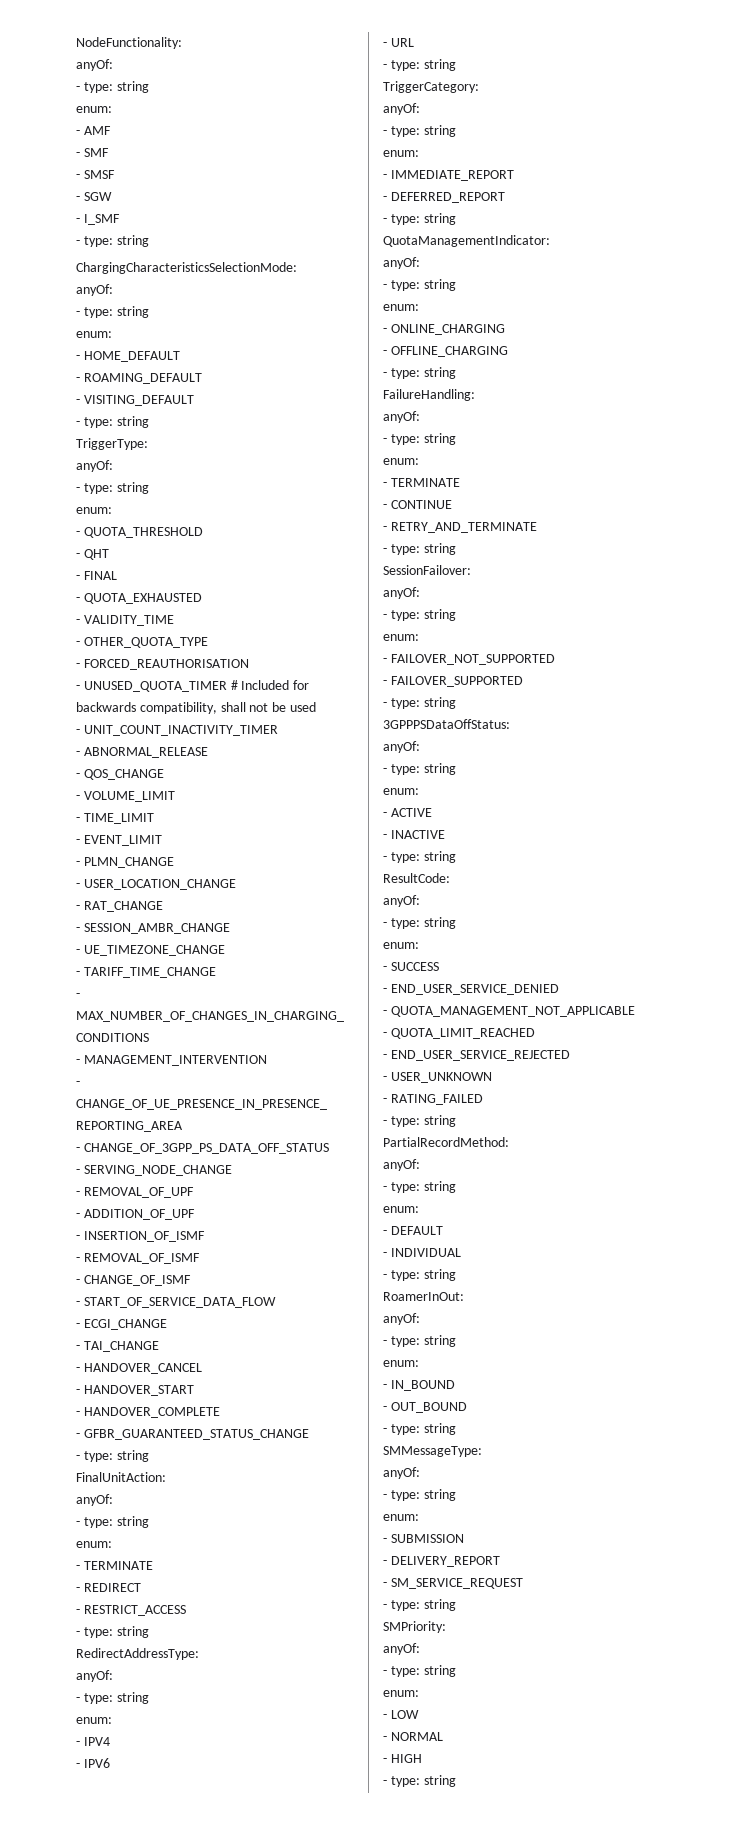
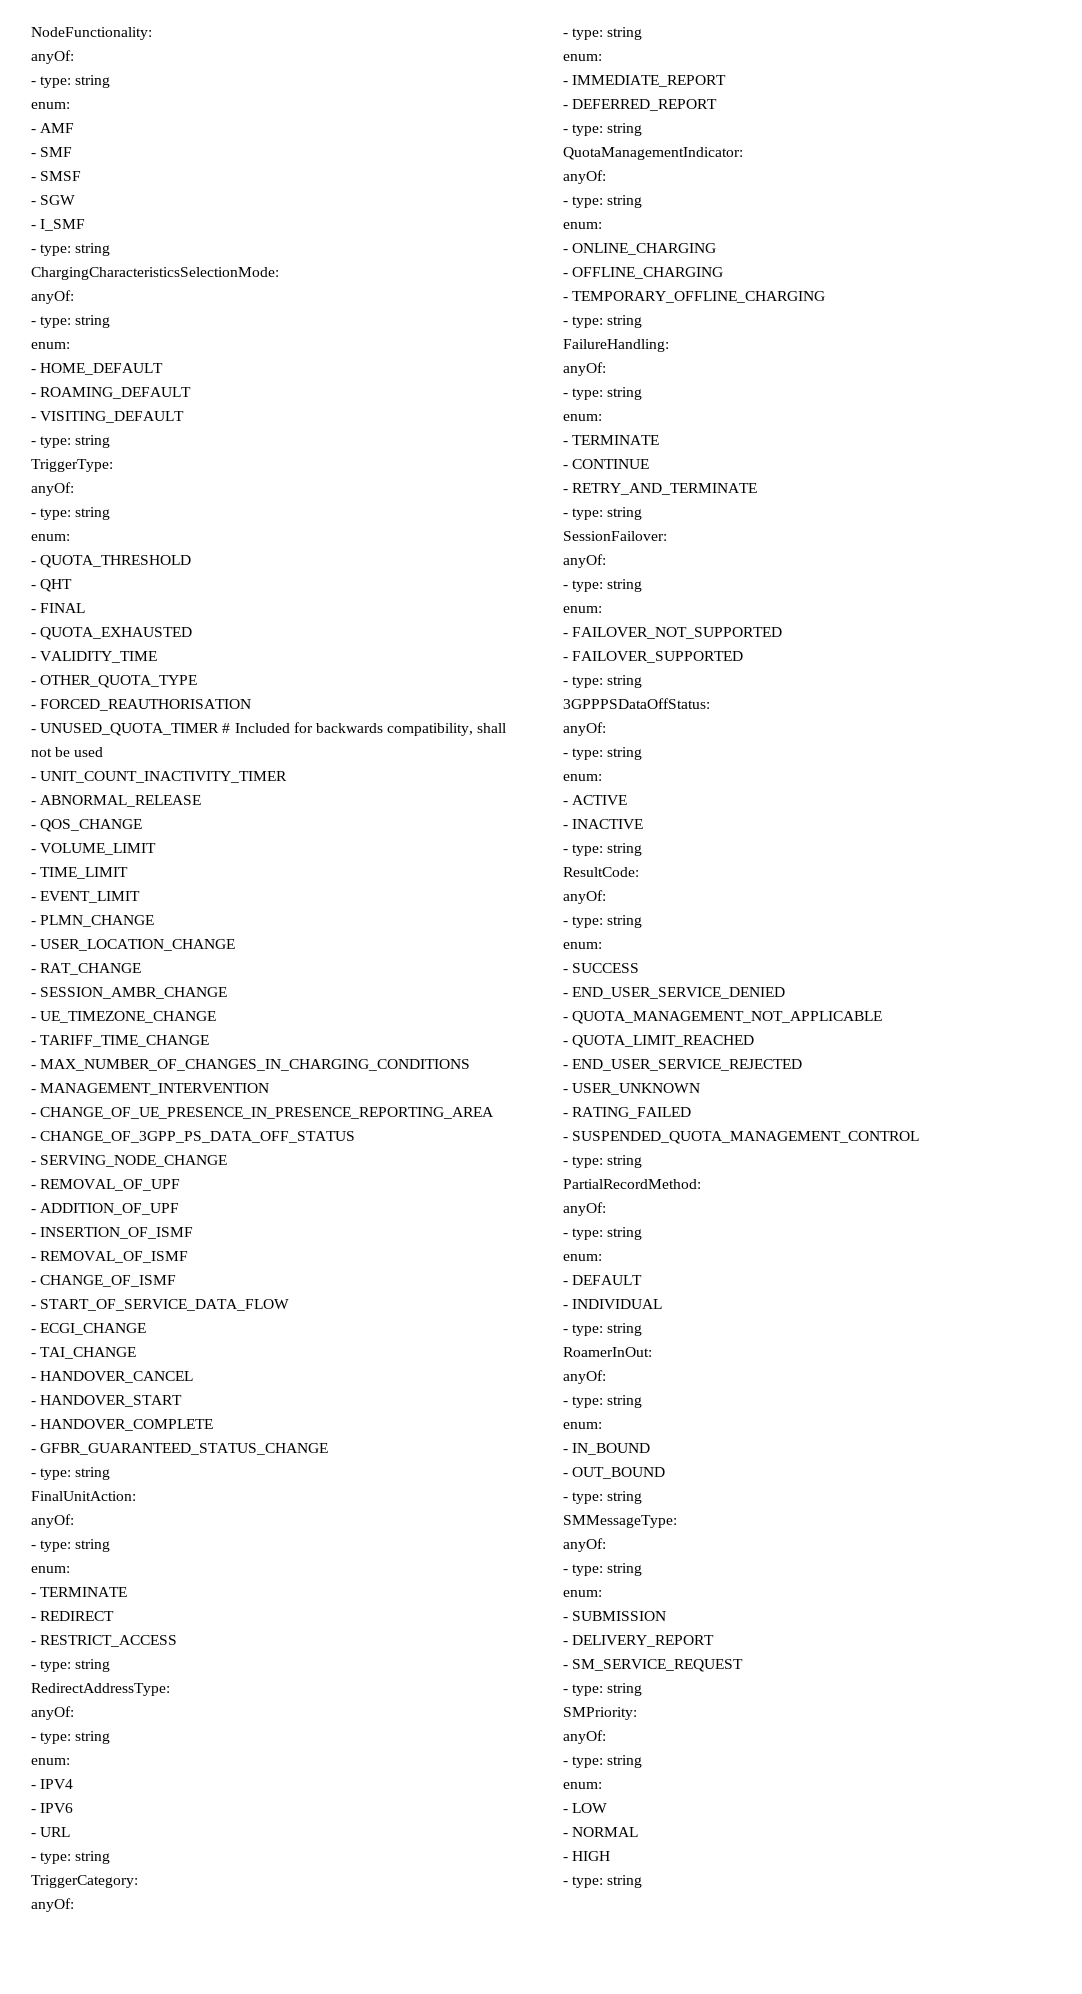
(508, 351) none -> [563,291,826,303] // - TEMPORARY_OFFLINE_CHARGING
(483, 1099) none -> [563,1131,920,1144] // - SUSPENDED_QUOTA_MANAGEMENT_CONTROL

